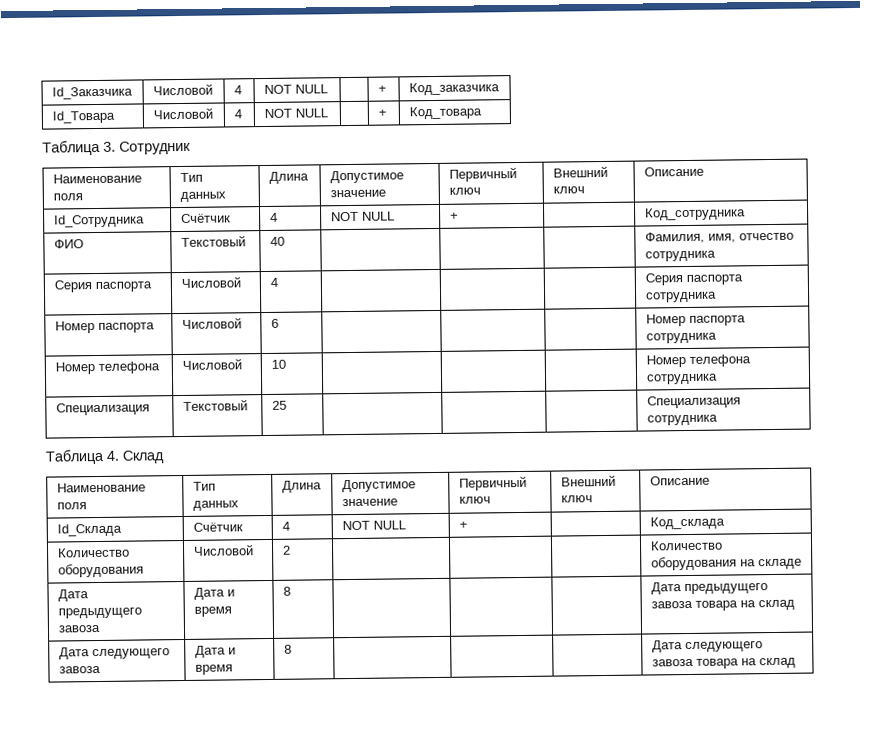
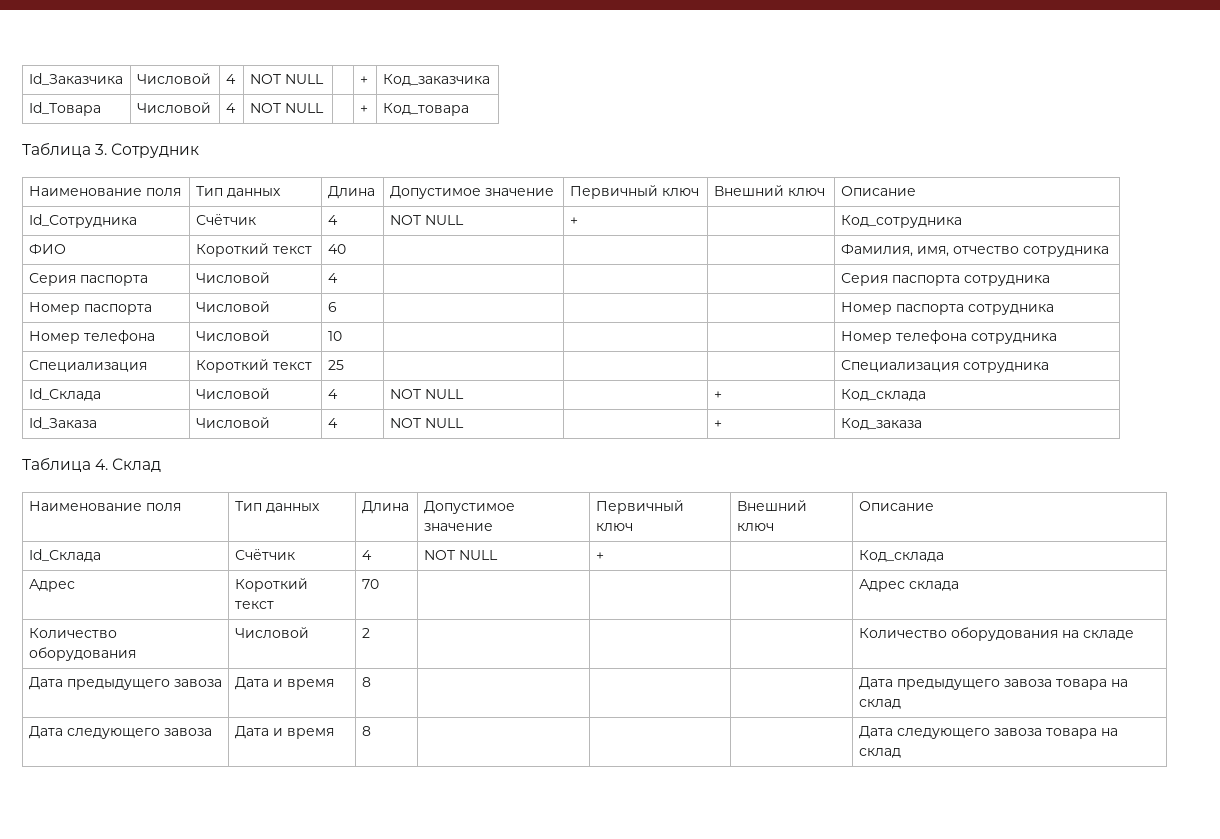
[180,235,246,248] Текстовый -> [195,243,312,257] Короткий текст
[182,399,248,411] Текстовый -> [195,359,312,373] Короткий текст
(718, 420) none -> [28,388,101,401] [195,388,270,399] [327,389,338,399] [389,389,464,399] [713,391,722,399] [840,389,926,401] [28,417,97,429] [195,417,270,428] [327,418,338,428] [389,418,464,428] [713,420,722,428] [840,418,922,430] // Id_Склада | Числовой | 4 | NOT NULL | | + | Код_склада // Id_Заказа | Числовой | 4 | NOT NULL | | + | Код_заказа
(725, 523) none -> [28,579,75,592] [234,578,308,592] [234,601,274,609] [361,579,379,589] [858,579,959,592] // Адрес | Короткий текст | 70 | | | | Адрес склада

